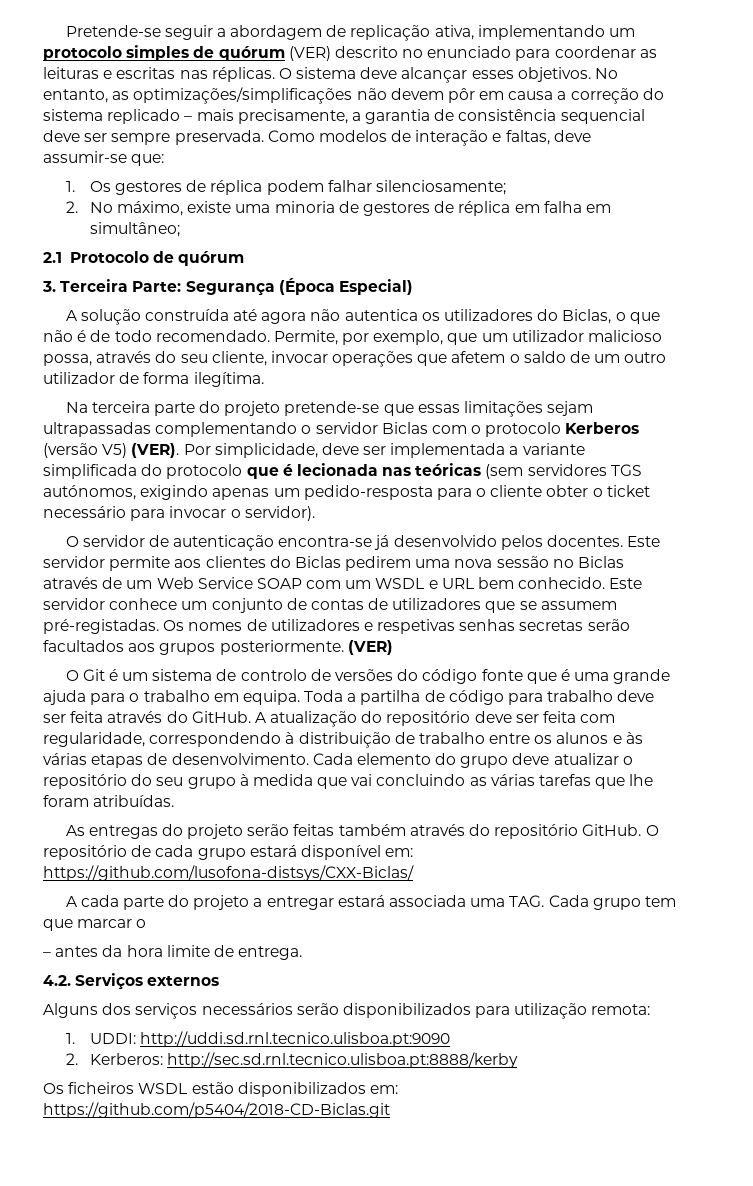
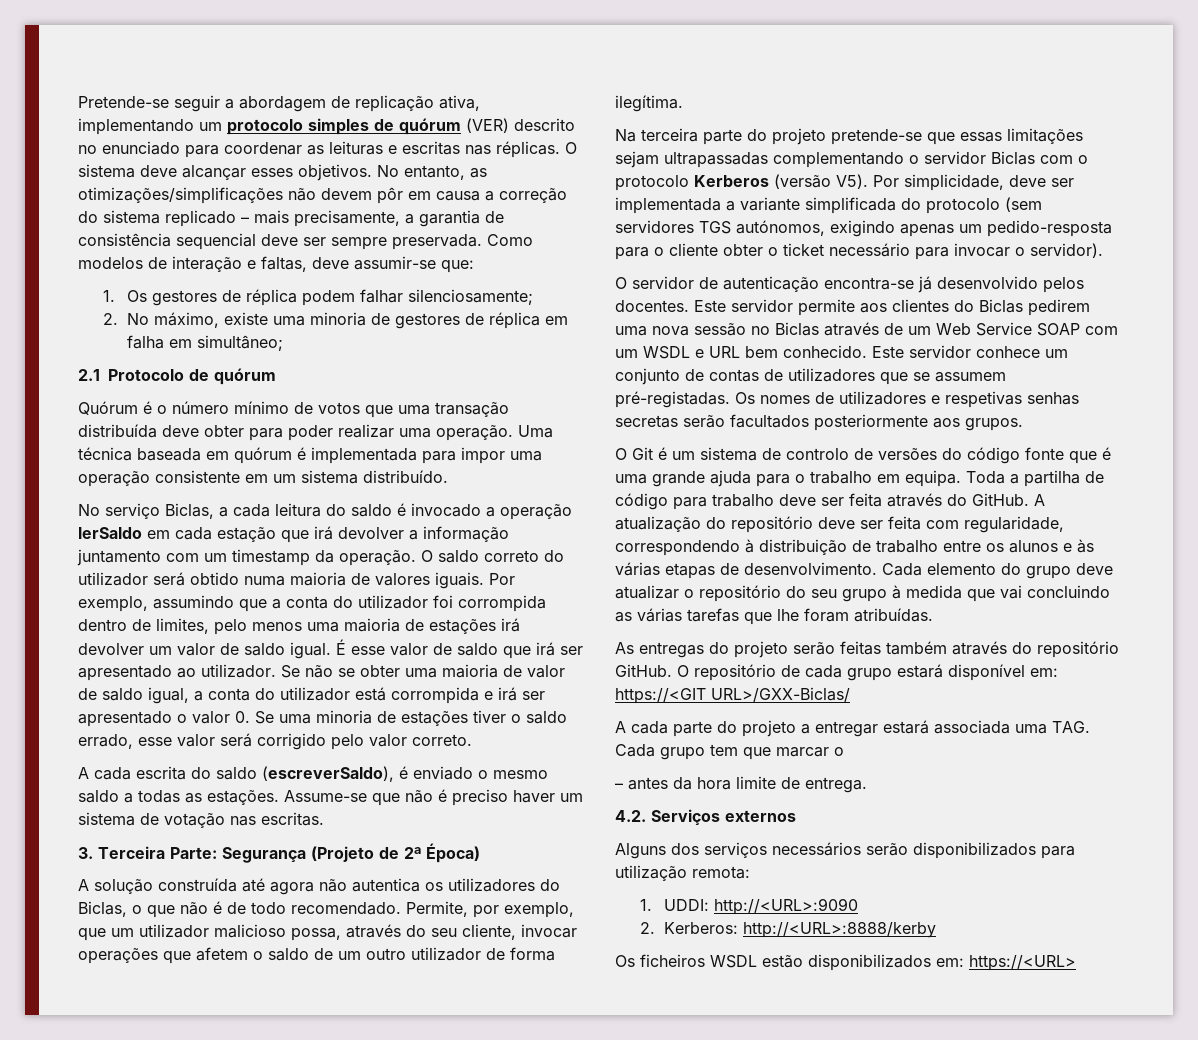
[133,87,353,104] optimizações/simplificações -> [78,187,283,204] otimizações/simplificações
(245, 258) none -> [78,401,509,418] [78,424,553,441] [78,447,542,464] [78,470,448,487] [78,503,572,520] [78,526,509,543] [77,549,564,566] [78,572,515,589] [78,595,546,612] [78,618,520,635] [78,639,583,659] [78,664,565,681] [78,687,545,704] [78,710,567,727] [78,733,472,750] [78,766,548,782] [78,789,583,806] [78,812,324,828] // Quórum é o número mínimo de votos que uma transação distribuída deve obter para poder realizar uma operação. Uma técnica baseada em quórum é implementada para impor uma operação consistente em um sistema distribuído. // No serviço Biclas, a cada leitura do saldo é invocado a operação lerSaldo em cada estação que irá devolver a informação juntamento com um timestamp da operação. O saldo correto do utilizador será obtido numa maioria de valores iguais. Por exemplo, assumindo que a conta do utilizador foi corrompida dentro de limites, pelo menos uma maioria de estações irá devolver um valor de saldo igual. É esse valor de saldo que irá ser apresentado ao utilizador. Se não se obter uma maioria de valor de saldo igual, a conta do utilizador está corrompida e irá ser apresentado o valor 0. Se uma minoria de estações tiver o saldo errado, esse valor será corrigido pelo valor correto. // A cada escrita do saldo (escreverSaldo), é enviado o mesmo saldo a todas as estações. Assume-se que não é preciso haver um sistema de votação nas escritas.
[278,278,413,295] (Época Especial) -> [311,843,480,863] (Projeto de 2ª Época)
[102,443,180,458] V5) (VER). -> [836,174,868,189] V5).
[246,463,482,479] que é lecionada nas teóricas -> (1000, 206) none
[128,640,393,655] aos grupos posteriormente. (VER) -> [814,414,1023,431] posteriormente aos grupos.
[43,865,414,881] https://github.com/lusofona-distsys/CXX-Biclas/ -> [615,687,850,704] https://<GIT URL>/GXX-Biclas/
[140,1031,451,1047] http://uddi.sd.rnl.tecnico.ulisboa.pt:9090 -> [714,898,859,915] http://<URL>:9090
[167,1052,519,1068] http://sec.sd.rnl.tecnico.ulisboa.pt:8888/kerby -> [743,922,937,938] http://<URL>:8888/kerby
[43,1102,390,1118] https://github.com/p5404/2018-CD-Biclas.git -> [969,955,1076,971] https://<URL>

